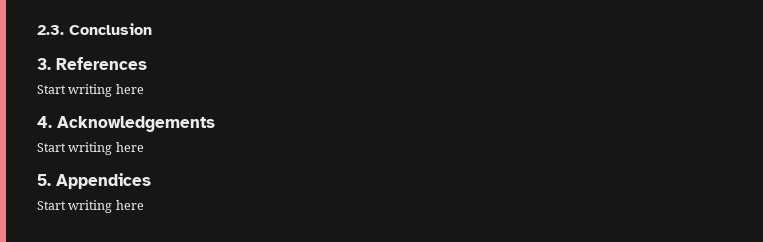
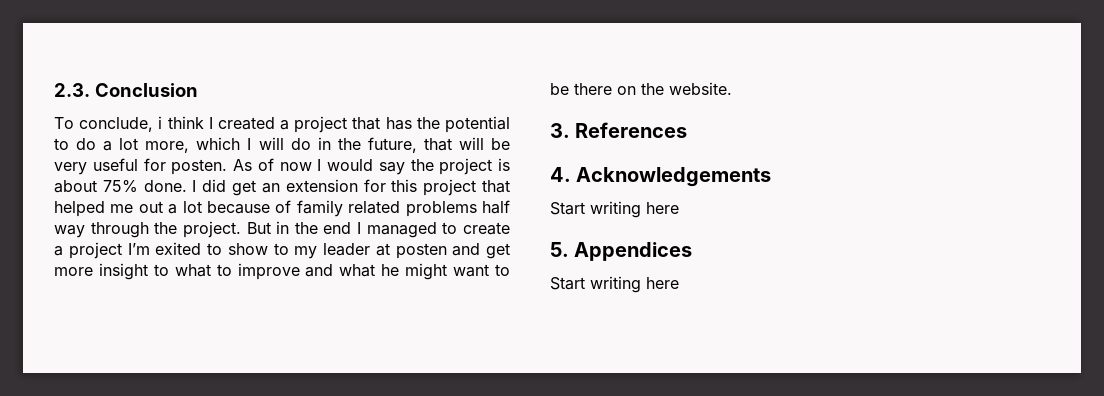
(152, 29) none -> [54,116,511,133] [54,137,510,153] [54,158,510,175] [54,179,510,196] [54,200,510,217] [54,221,510,238] [54,242,510,259] [54,263,511,280] [550,82,732,95] // To conclude, i think I created a project that has the potential to do a lot more, which I will do in the future, that will be very useful for posten. As of now I would say the project is about 75% done. I did get an extension for this project that helped me out a lot because of family related problems half way through the project. But in the end I managed to create a project I’m exited to show to my leader at posten and get more insight to what to improve and what he might want to be there on the website.
[37,84,144,97] // Start writing here -> (688, 130) none

